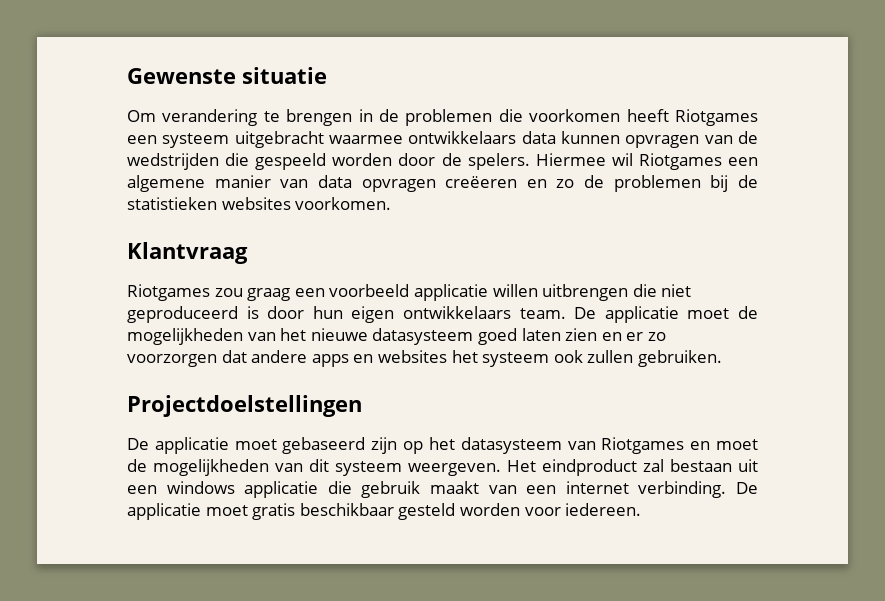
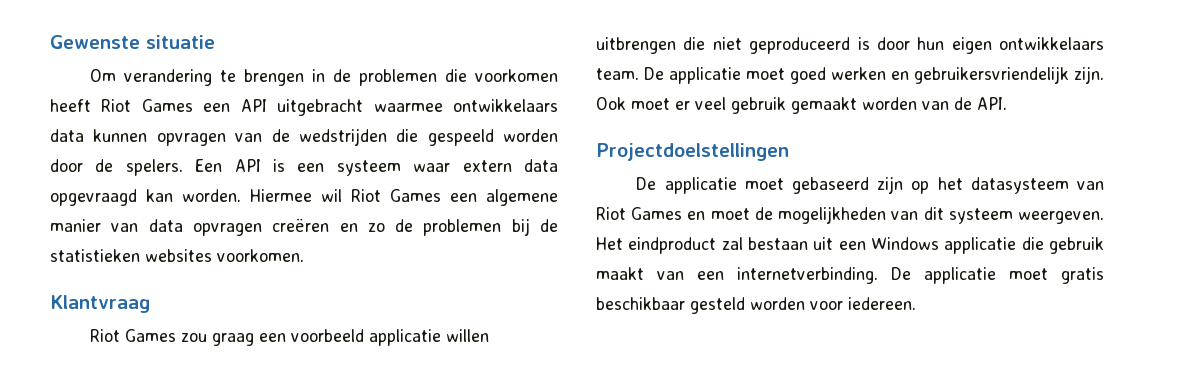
[674,109,758,126] [127,133,230,148] Riotgames een systeem -> [101,99,267,112] Riot Games een API
[535,153,722,170] Hiermee wil Riotgames -> [195,159,558,176] [50,189,441,206] Een API is een systeem waar extern data opgevraagd kan worden. Hiermee wil Riot Games
[445,176,518,188] creëeren -> [272,218,330,232] creëren
[127,284,210,301] Riotgames -> [90,329,177,342] Riot Games
[738,306,759,319] [127,328,666,345] [127,350,722,367] de mogelijkheden van het nieuwe datasysteem goed laten zien en er zo voorzorgen dat andere apps en websites het systeem ook zullen gebruiken. -> [790,66,1104,84] [596,97,1007,114] goed werken en gebruikersvriendelijk zijn. Ook moet er veel gebruik gemaakt worden van de API.
[601,437,685,454] Riotgames -> [596,207,683,220] Riot Games
[166,481,235,494] windows -> [871,237,939,250] Windows
[565,481,727,498] internet verbinding. -> [737,267,878,284] internetverbinding.

